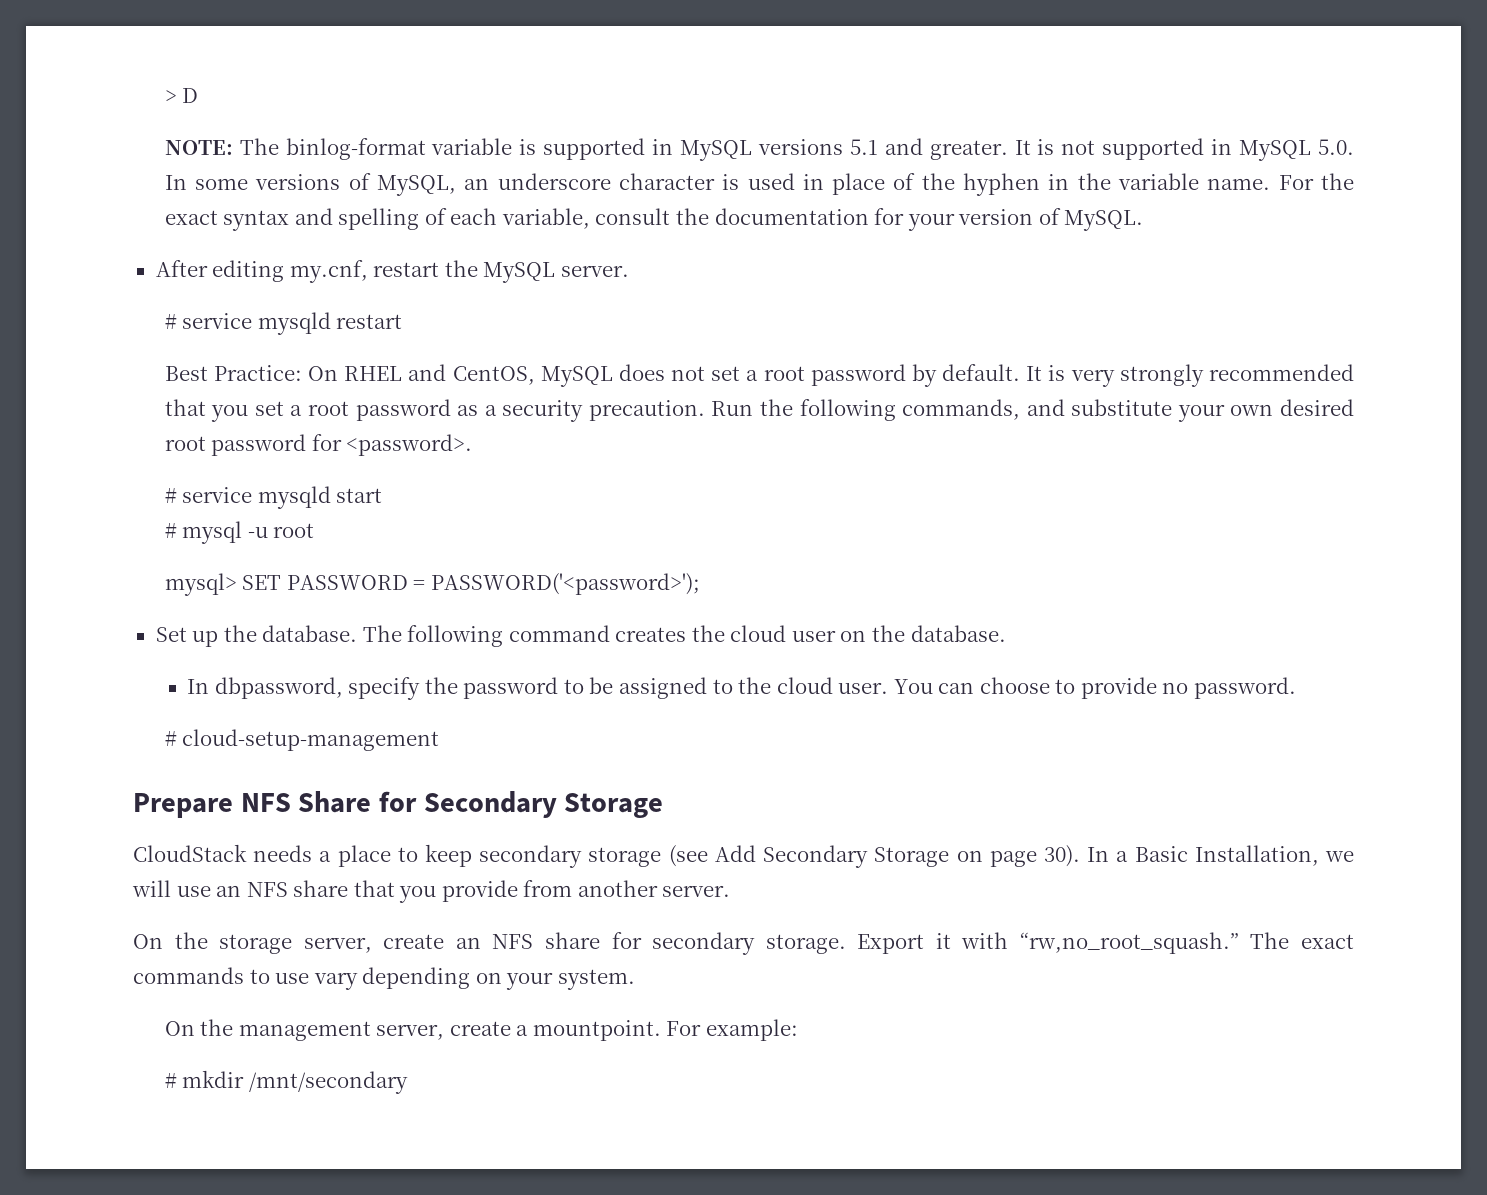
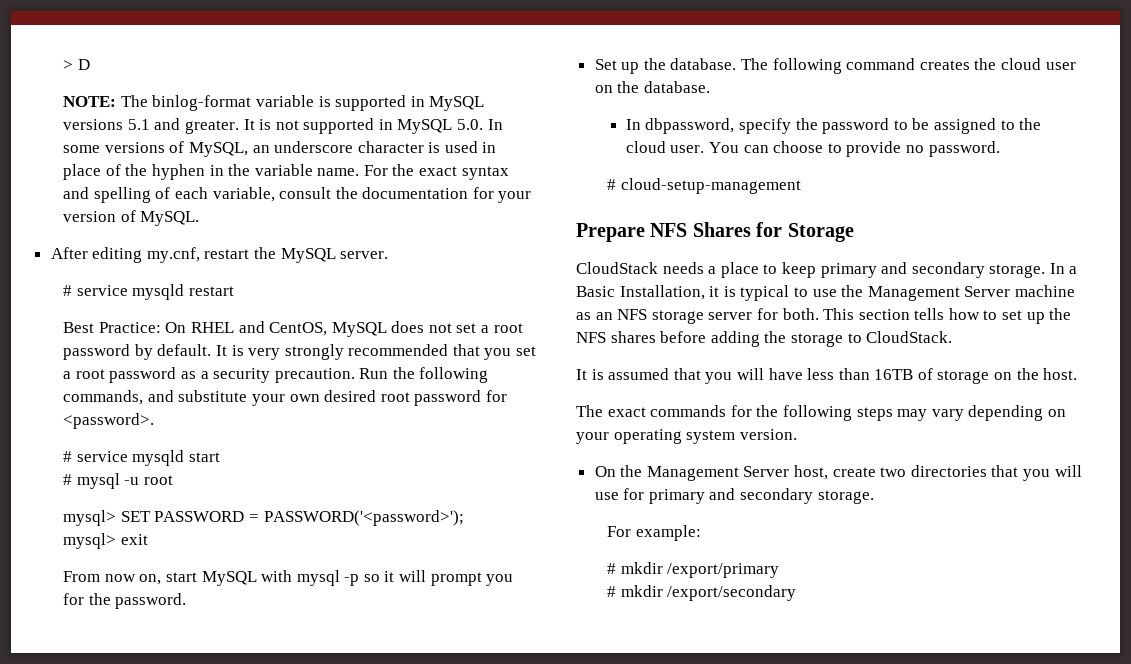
(700, 584) none -> [63,533,148,549] [63,570,514,586] [63,593,187,609] // mysql> exit // From now on, start MySQL with mysql -p so it will prompt you for the password.
[298,791,557,818] Share for Secondary -> [692,222,783,237] Shares for
[479,845,1354,868] [132,880,731,903] [133,932,1354,955] [133,967,310,984] secondary storage (see Add Secondary Storage on page 30). In a Basic Installation, we will use an NFS share that you provide from another server. // On the storage server, create an NFS share for secondary storage. Export it with “rw,no_root_squash.” The exact commands to use -> [820,262,1078,278] [576,285,1075,301] [576,308,1072,324] [576,331,953,347] [576,368,1078,384] [576,405,928,421] primary and secondary storage. In a Basic Installation, it is typical to use the Management Server machine as an NFS storage server for both. This section tells how to set up the NFS shares before adding the storage to CloudStack. // It is assumed that you will have less than 16TB of storage on the host. // The exact commands for the following steps may
[557,969,635,990] [164,1019,661,1041] system. // On the management server, create a mountpoint. -> [613,429,797,444] [594,465,1082,481] [594,488,874,504] operating system version. // On the Management Server host, create two directories that you will use for primary and secondary storage. //
[248,1071,408,1094] /mnt/secondary -> [667,563,780,578] [607,585,797,601] /export/primary // # mkdir /export/secondary

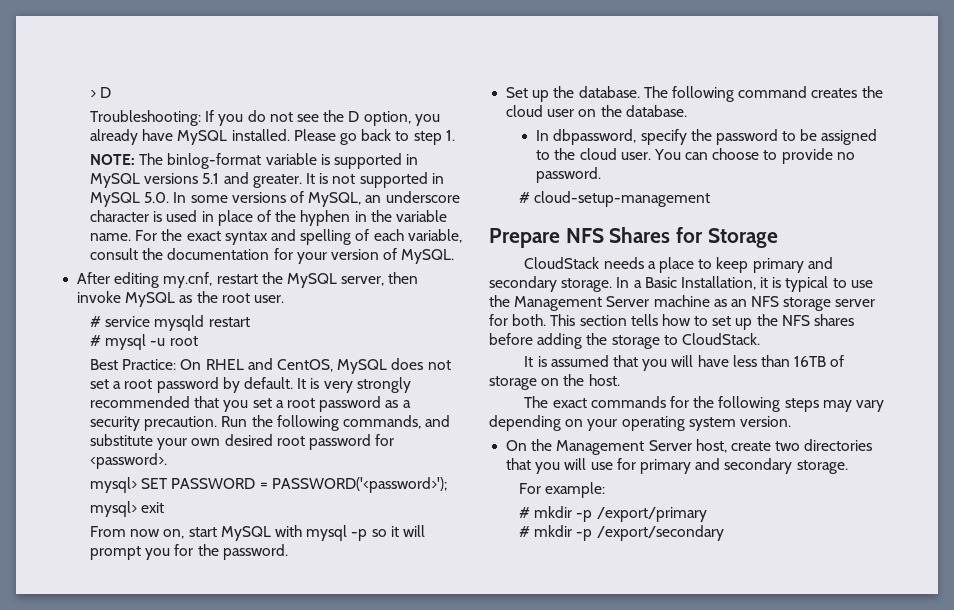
(90, 64) none -> [90,110,440,126] [90,129,455,145] // Troubleshooting: If you do not see the D option, you already have MySQL installed. Please go back to step 1.
[340,251,389,259] server. -> [341,272,419,286] [77,291,284,307] server, then invoke MySQL as the root user.
(234, 291) none -> [90,334,198,350] // # mysql -u root
[63,450,220,466] [63,473,173,489] // # service mysqld start // # mysql -u root -> (168, 461) none
(663, 568) none -> [576,510,593,522] -p
(663, 591) none -> [576,529,593,541] -p

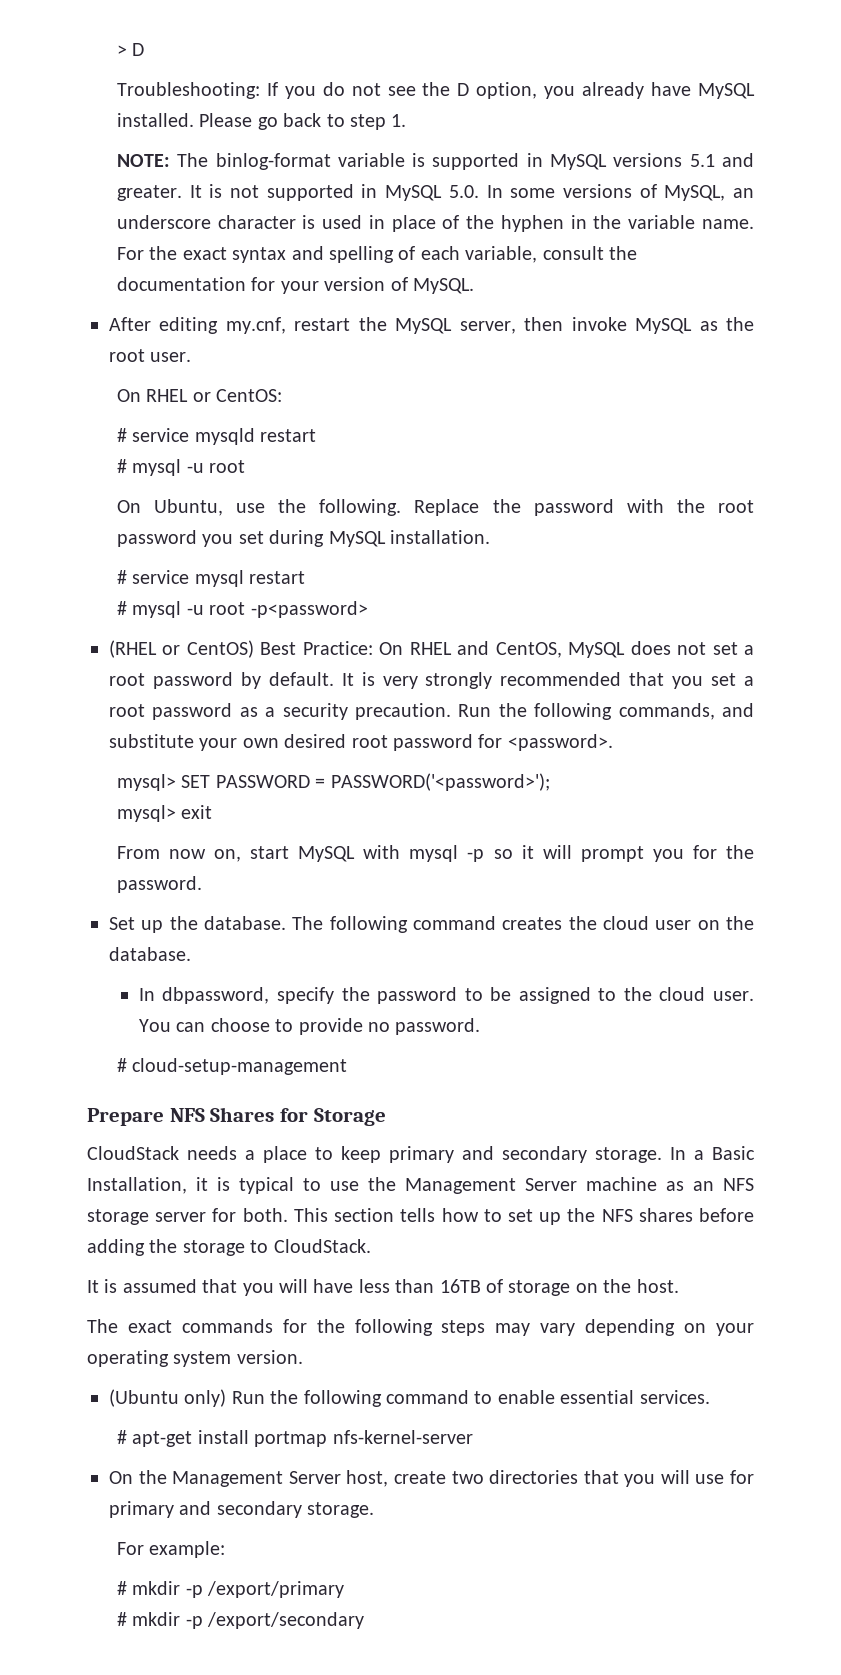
(284, 299) none -> [116,389,283,402] // On RHEL or CentOS:
(198, 341) none -> [116,499,754,516] [116,530,490,547] [116,570,306,587] [116,601,368,618] [109,640,254,658] On Ubuntu, use the following. Replace the password with the root password you set during MySQL installation. // # service mysql restart // # mysql -u root -p<password> // (RHEL or CentOS)
(791, 421) none -> [109,1389,710,1407] [116,1430,473,1447] // (Ubuntu only) Run the following command to enable essential services. // # apt-get install portmap nfs-kernel-server

